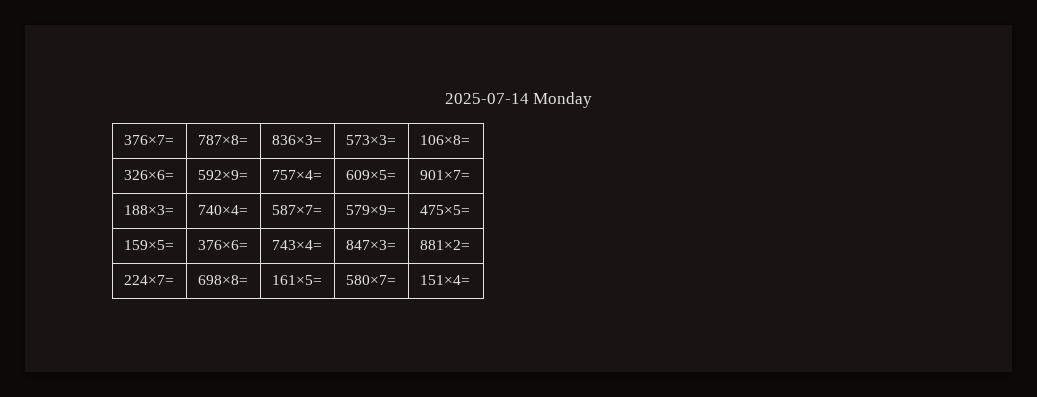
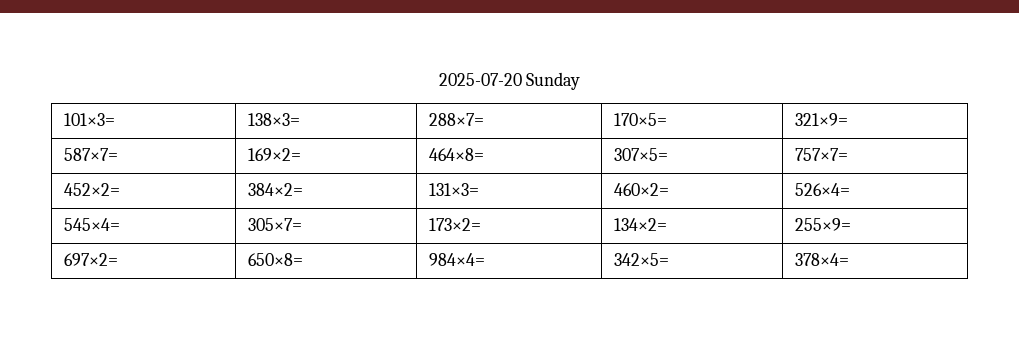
[444,92,593,108] [123,135,174,145] [197,135,248,145] [271,135,322,145] [345,135,396,145] [419,135,470,145] [123,170,174,180] [197,170,248,180] [271,170,322,180] [345,170,396,180] [419,170,470,180] [123,205,174,215] [197,205,248,215] [271,205,322,215] [345,205,396,215] [419,205,470,215] [123,240,174,250] [197,240,248,250] [271,240,322,250] [345,240,396,250] [419,240,470,250] [123,275,174,285] [197,275,248,285] [271,275,322,285] [345,275,396,285] [419,275,470,285] 2025-07-14 Monday // 376×7= | 787×8= | 836×3= | 573×3= | 106×8= // 326×6= | 592×9= | 757×4= | 609×5= | 901×7= // 188×3= | 740×4= | 587×7= | 579×9= | 475×5= // 159×5= | 376×6= | 743×4= | 847×3= | 881×2= // 224×7= | 698×8= | 161×5= | 580×7= | 151×4= -> [438,72,581,90] [63,113,115,126] [247,113,300,126] [428,113,484,126] [613,113,667,126] [794,113,848,126] [63,148,118,161] [247,148,301,161] [428,148,484,161] [613,148,668,161] [794,148,848,161] [63,183,120,196] [247,183,303,196] [428,183,479,196] [613,183,669,196] [794,183,850,196] [63,218,120,231] [247,218,302,231] [428,218,481,231] [613,218,667,231] [794,218,851,231] [63,253,118,266] [247,253,303,266] [428,253,485,266] [613,253,669,266] [794,253,849,266] 2025-07-20 Sunday // 101×3= | 138×3= | 288×7= | 170×5= | 321×9= // 587×7= | 169×2= | 464×8= | 307×5= | 757×7= // 452×2= | 384×2= | 131×3= | 460×2= | 526×4= // 545×4= | 305×7= | 173×2= | 134×2= | 255×9= // 697×2= | 650×8= | 984×4= | 342×5= | 378×4=

